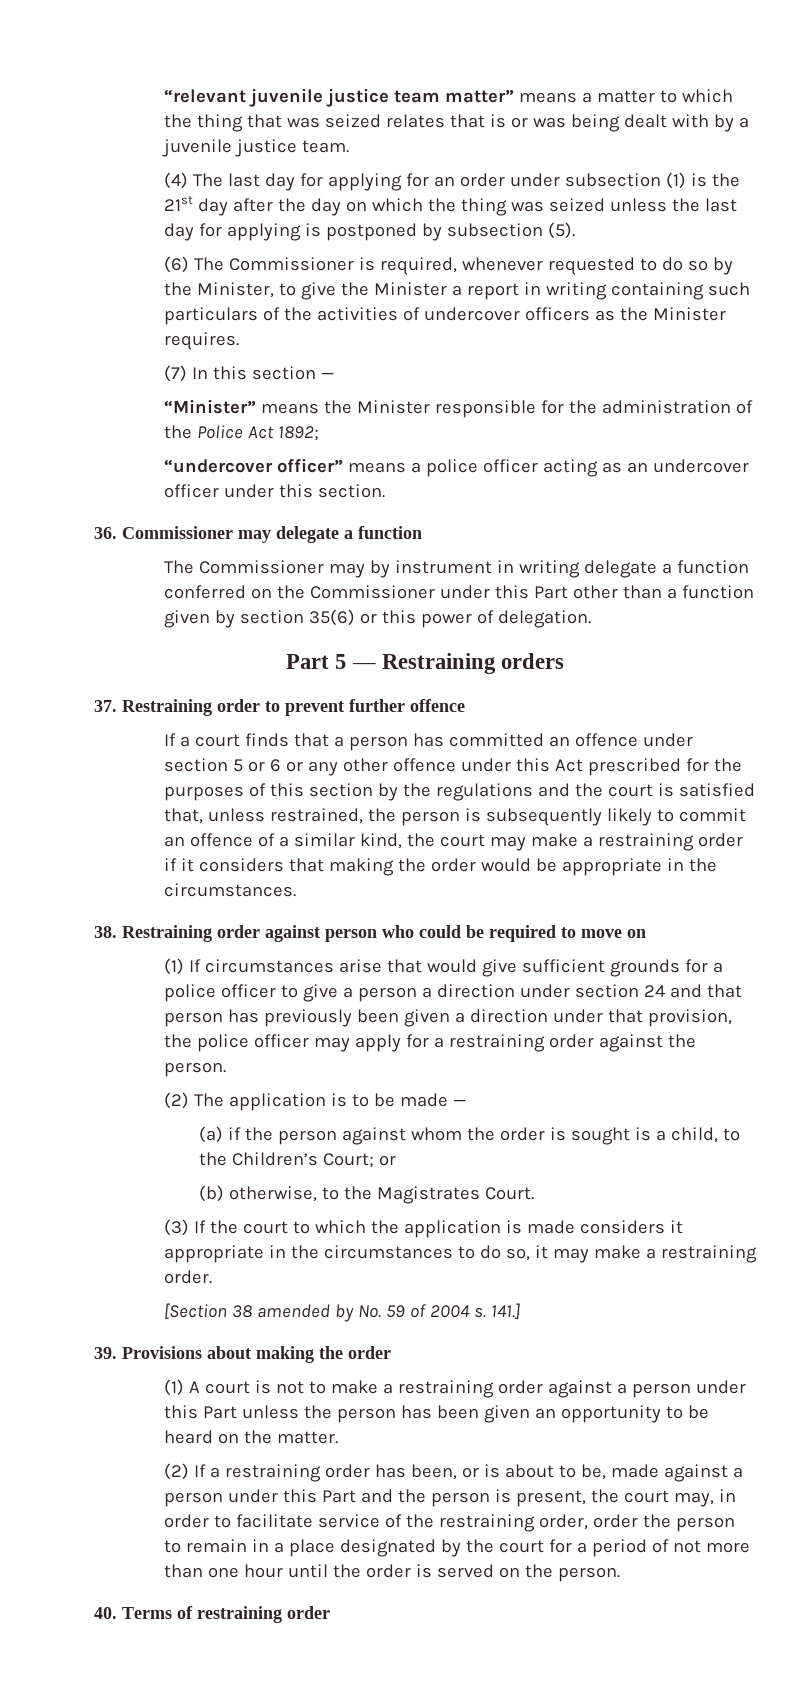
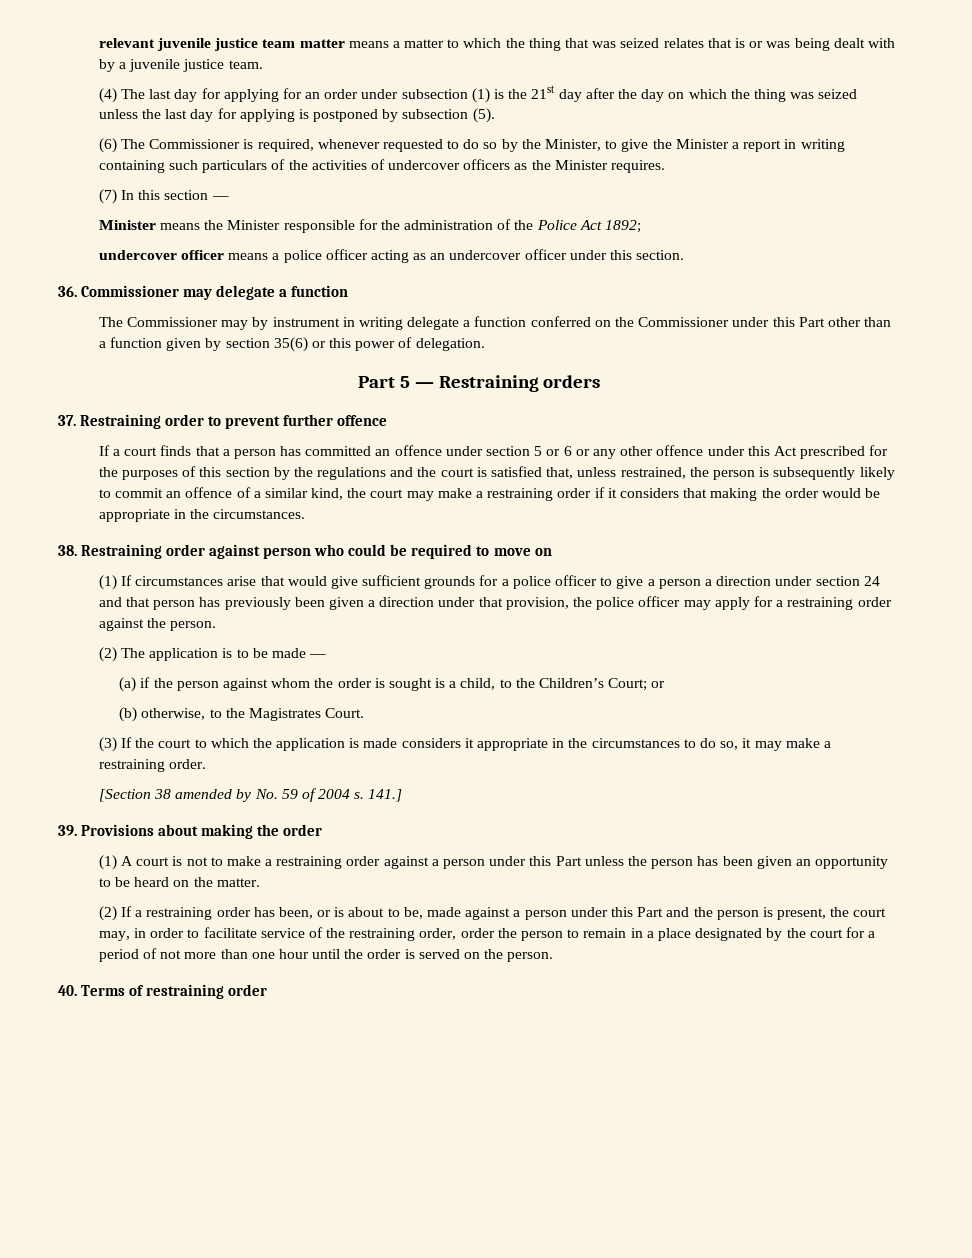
[163,89,246,103] “relevant -> [98,38,155,48] relevant
[444,89,514,103] matter” -> [299,39,345,48] matter
[163,399,256,414] “Minister” -> [98,220,156,230] Minister
[163,458,343,473] “undercover officer” -> [98,250,224,260] undercover officer

